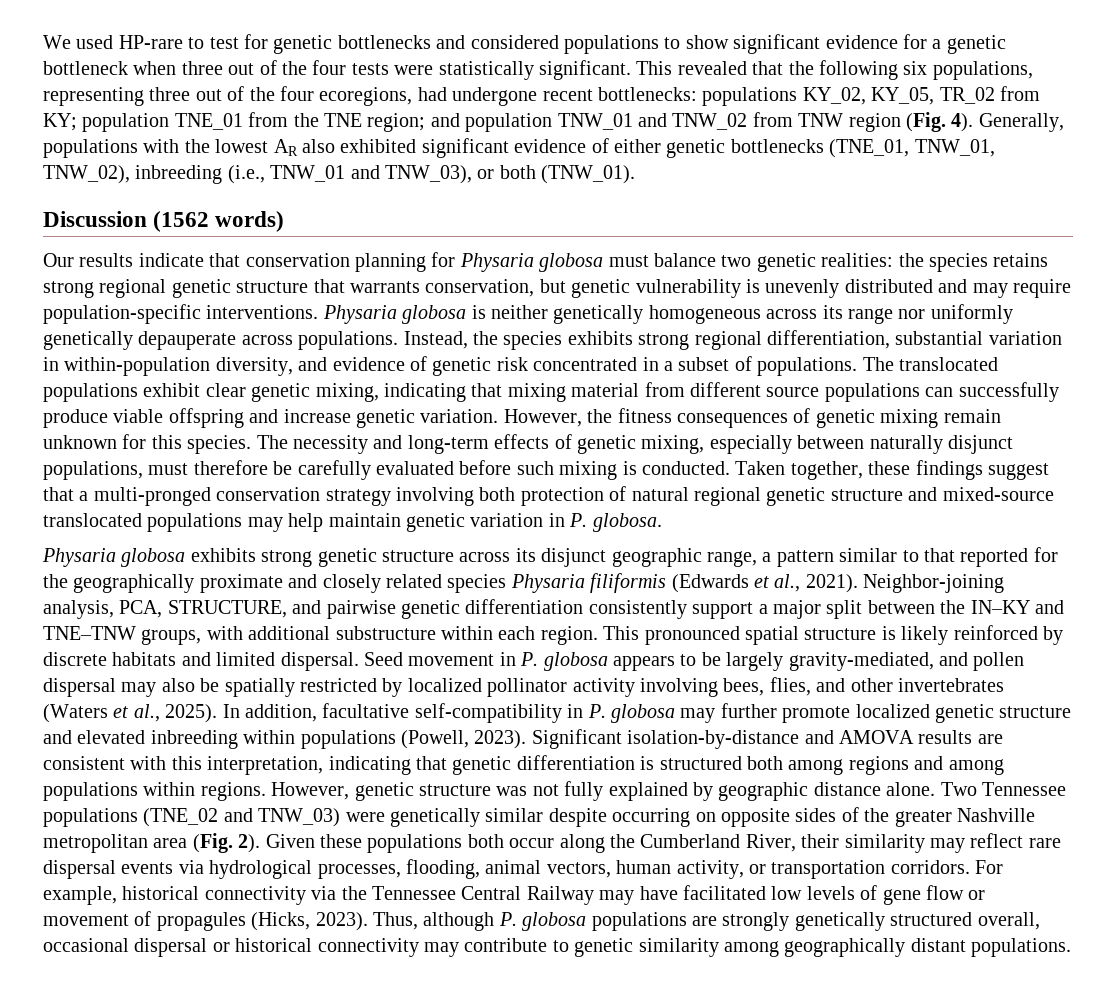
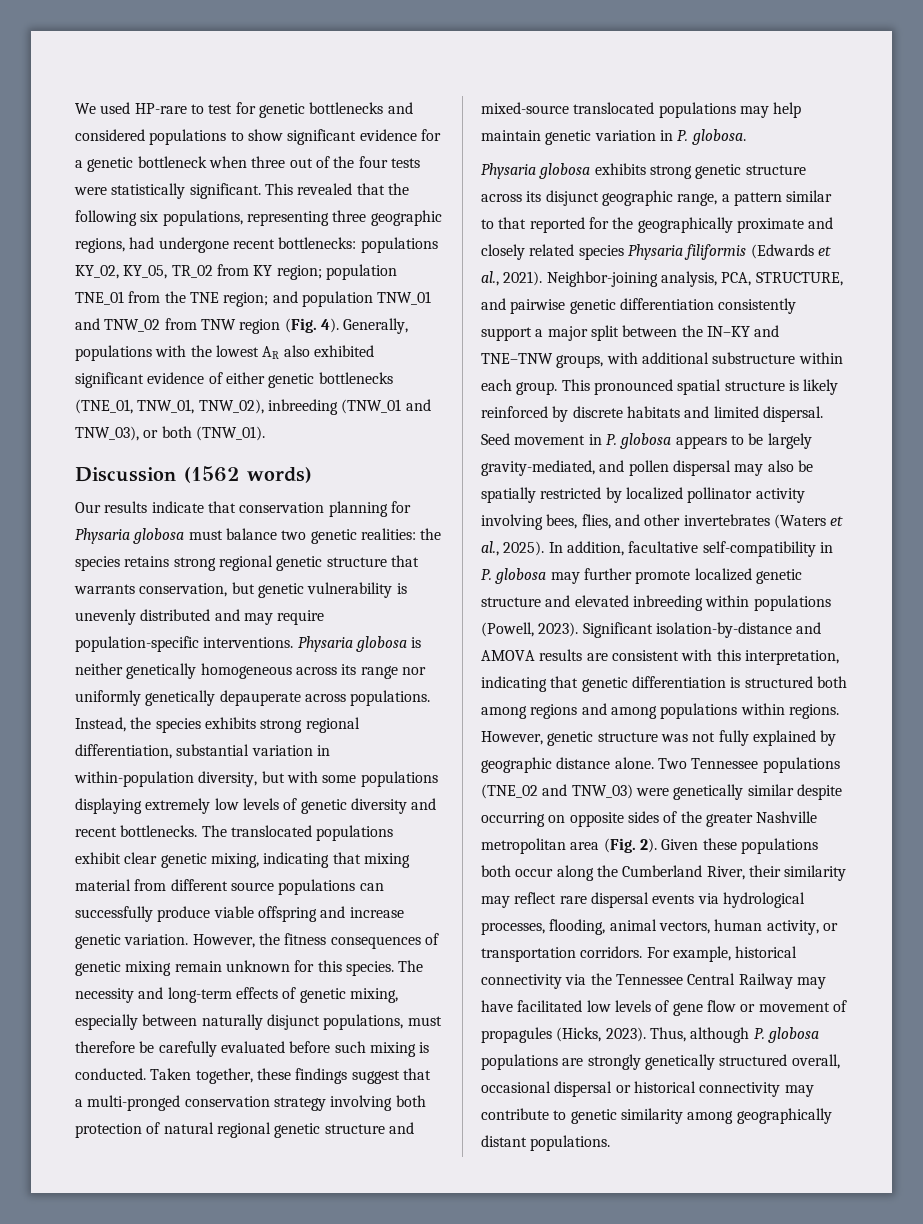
[195,86,413,106] out of the four ecoregions, -> [370,210,442,226] [75,238,125,253] geographic regions,
[43,113,77,131] KY; -> [253,265,322,280] KY region;
[227,165,346,184] (i.e., TNW_01 -> [341,399,402,414] (TNW_01
[298,356,858,376] and evidence of genetic risk concentrated in a subset of populations. -> [261,771,438,787] [75,798,437,814] [75,825,198,837] but with some populations displaying extremely low levels of genetic diversity and recent bottlenecks.
[540,626,598,645] region. -> [516,382,558,395] group.

